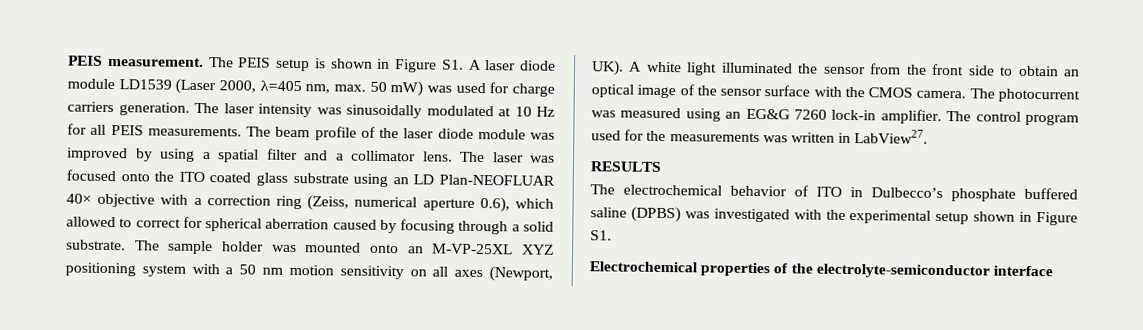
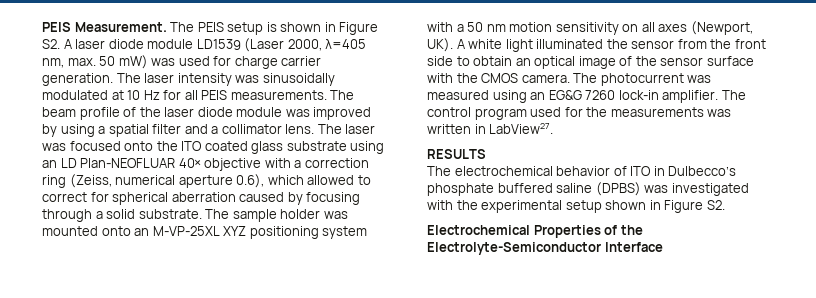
[68,55,204,68] PEIS measurement. -> [42,22,167,32] PEIS Measurement.
[441,59,464,70] S1. -> [42,39,60,49] S2.
[67,101,114,113] carriers -> [281,56,322,66] carrier
[590,230,612,241] S1. -> [706,200,725,210] S2.
[700,262,1053,279] properties of the electrolyte-semiconductor interface -> [533,225,643,238] [427,242,663,255] Properties of the Electrolyte-Semiconductor Interface

